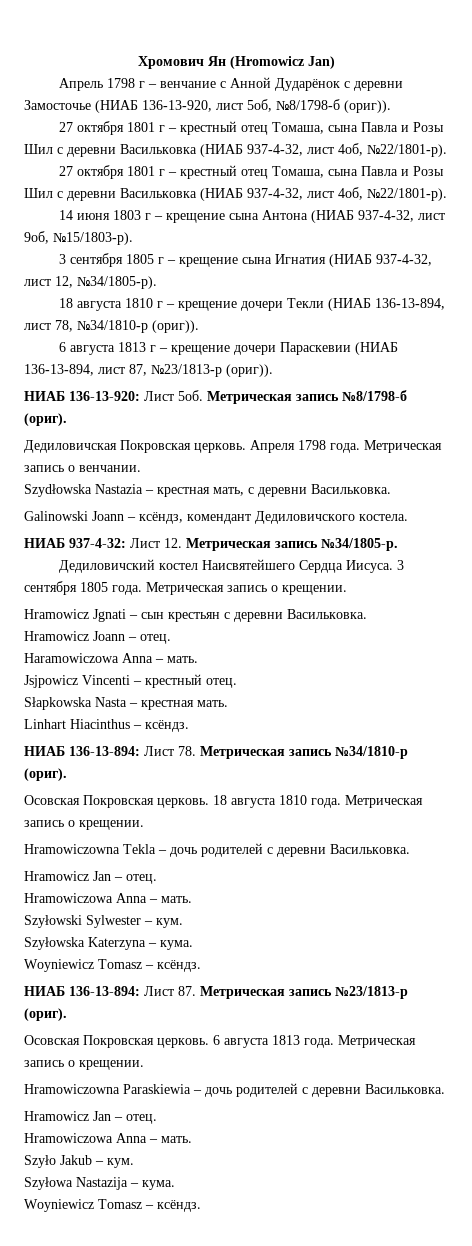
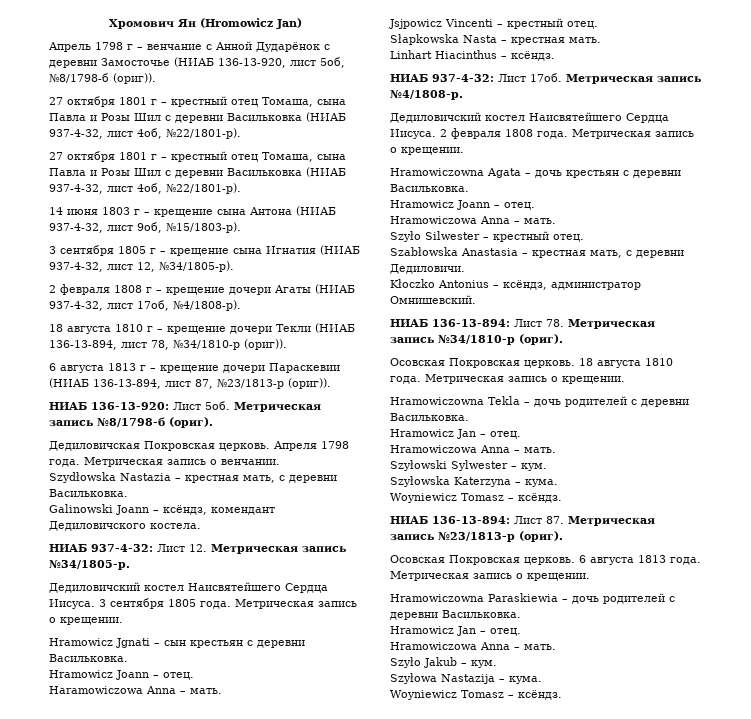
(157, 282) none -> [49,284,355,295] [49,300,241,311] // 2 февраля 1808 г – крещение дочери Агаты (НИАБ 937-4-32, лист 17об, №4/1808-р).
(189, 726) none -> [390,73,702,84] [390,89,463,100] [390,112,669,123] [390,128,694,139] [390,147,464,155] [390,168,681,178] [390,184,469,192] [390,200,535,210] [390,216,556,224] [390,231,584,242] [390,247,684,258] [390,264,465,274] [390,279,641,290] [390,295,476,304] // НИАБ 937-4-32: Лист 17об. Метрическая запись №4/1808-р. // Дедиловичский костел Наисвятейшего Сердца Иисуса. 2 февраля 1808 года. Метрическая запись о крещении. // Hramowiczowna Agata – дочь крестьян с деревни Васильковка. // Hramowicz Joann – отец. // Hramowiczowa Anna – мать. // Szyło Silwester – крестный отец. // Szabłowska Anastasia – крестная мать, с деревни Дедиловичи. // Kłoczko Antonius – ксёндз, администратор Омнишевский.

